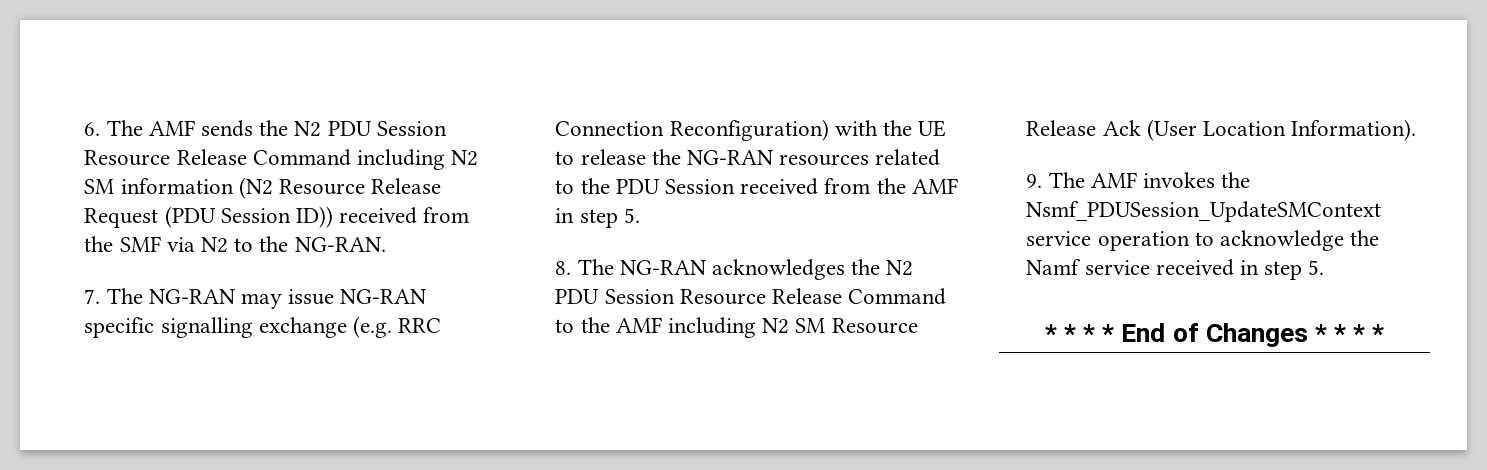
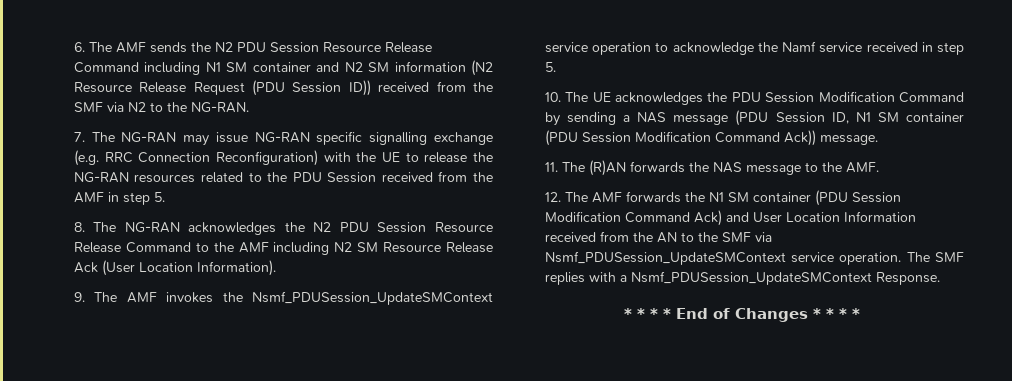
(446, 159) none -> [205,62,340,72] N1 SM container and
(1325, 267) none -> [544,91,964,105] [544,110,964,126] [544,130,878,146] [544,160,879,176] [544,190,901,206] [544,210,916,226] [544,231,772,243] [544,251,964,265] [544,271,940,285] // 10. The UE acknowledges the PDU Session Modification Command by sending a NAS message (PDU Session ID, N1 SM container (PDU Session Modification Command Ack)) message. // 11. The (R)AN forwards the NAS message to the AMF. // 12. The AMF forwards the N1 SM container (PDU Session Modification Command Ack) and User Location Information received from the AN to the SMF via Nsmf_PDUSession_UpdateSMContext service operation. The SMF replies with a Nsmf_PDUSession_UpdateSMContext Response.

